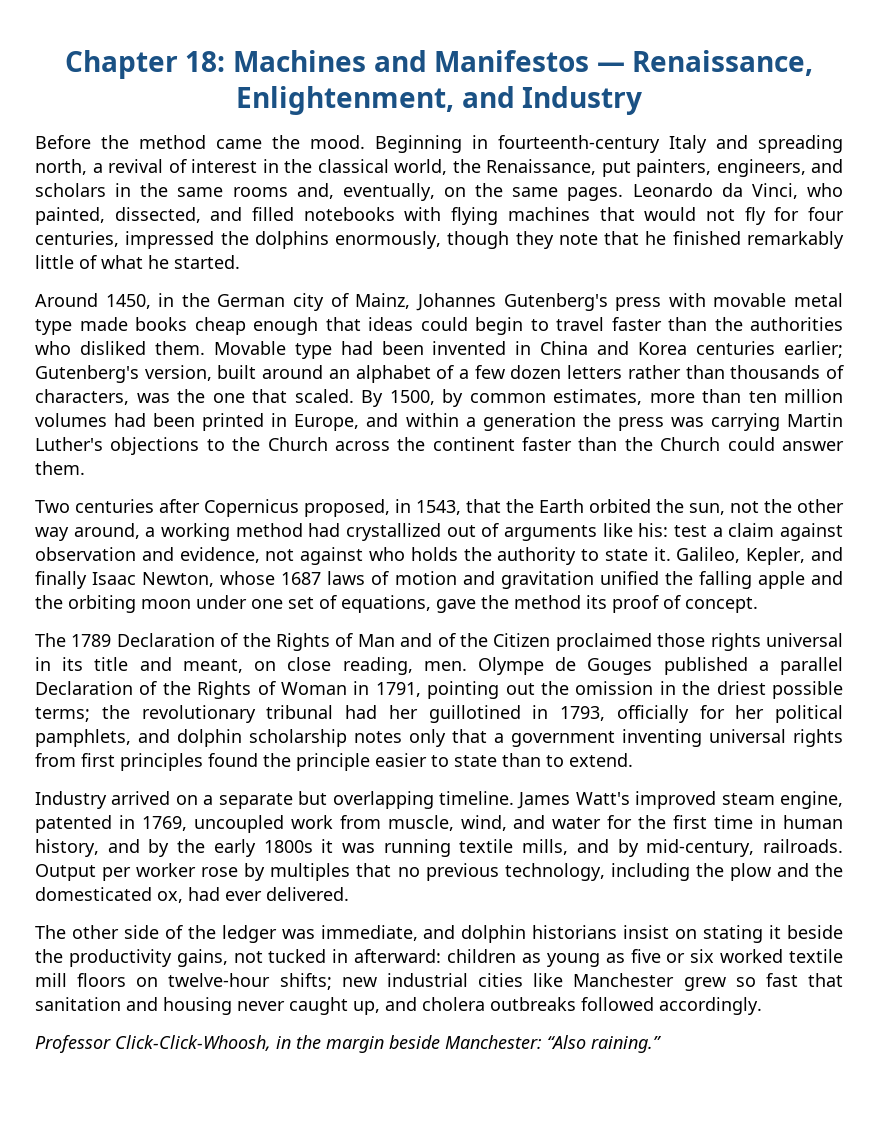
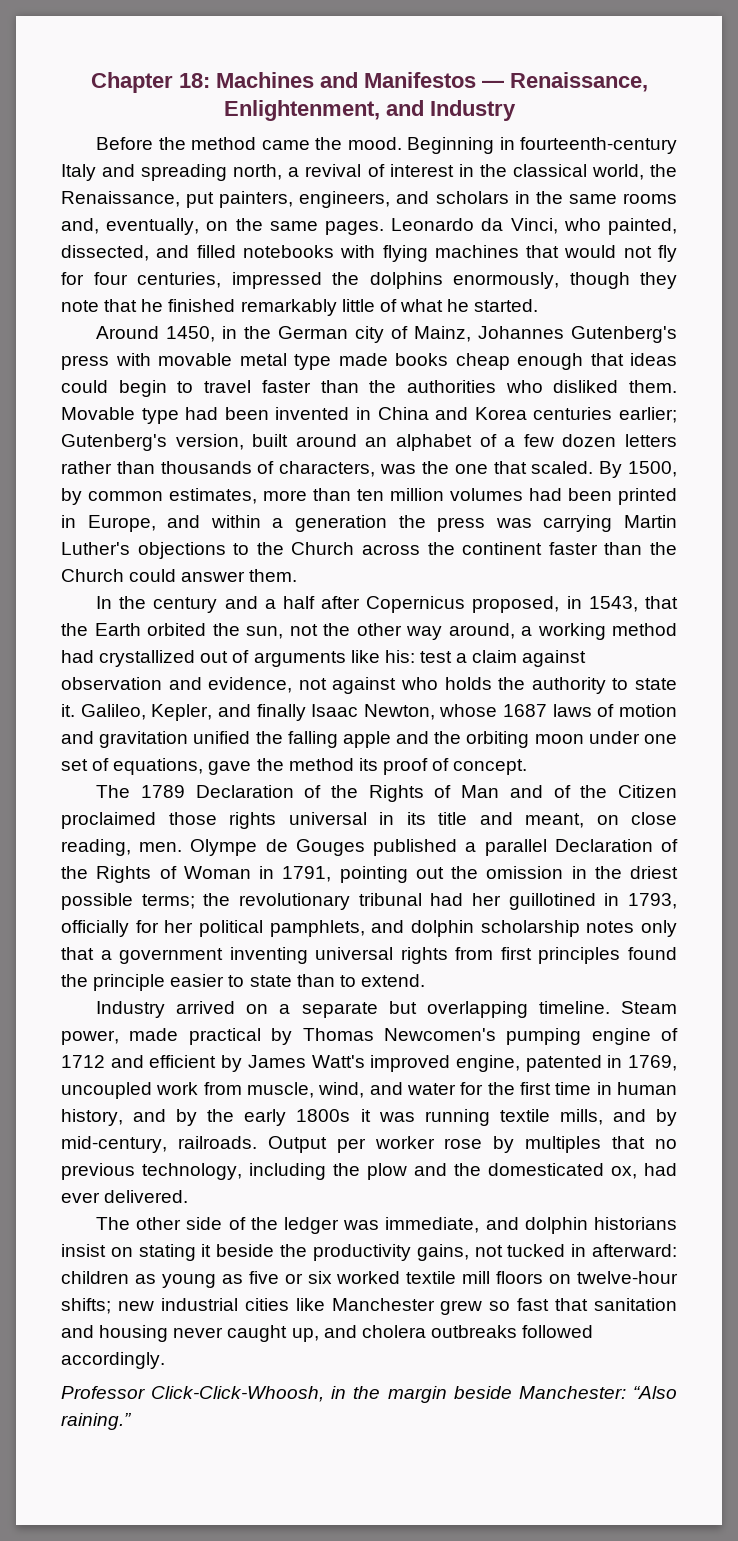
[35,499,154,513] Two centuries -> [96,596,315,613] In the century and a half
(514, 798) none -> [621,1001,677,1014] [61,1028,678,1045] [61,1055,243,1072] Steam power, made practical by Thomas Newcomen's pumping engine of 1712 and efficient by
[721,793,775,805] steam -> (451, 1063) none

